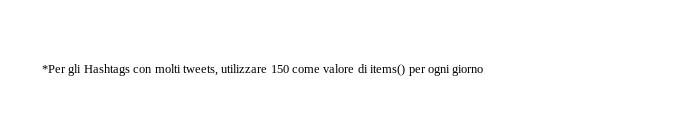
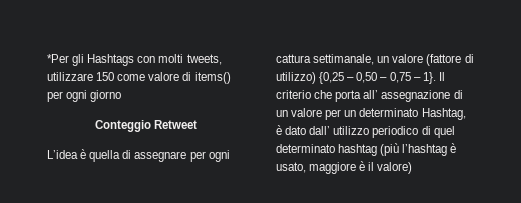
(484, 70) none -> [94,120,198,132] [47,149,230,162] [276,54,474,66] [276,72,445,84] [276,90,463,102] [276,108,466,120] [276,125,455,138] [276,143,457,156] [276,161,413,174] // Conteggio Retweet // L’idea è quella di assegnare per ogni cattura settimanale, un valore (fattore di utilizzo) {0,25 – 0,50 – 0,75 – 1}. Il criterio che porta all’ assegnazione di un valore per un determinato Hashtag, è dato dall’ utilizzo periodico di quel determinato hashtag (più l’hashtag è usato, maggiore è il valore)

